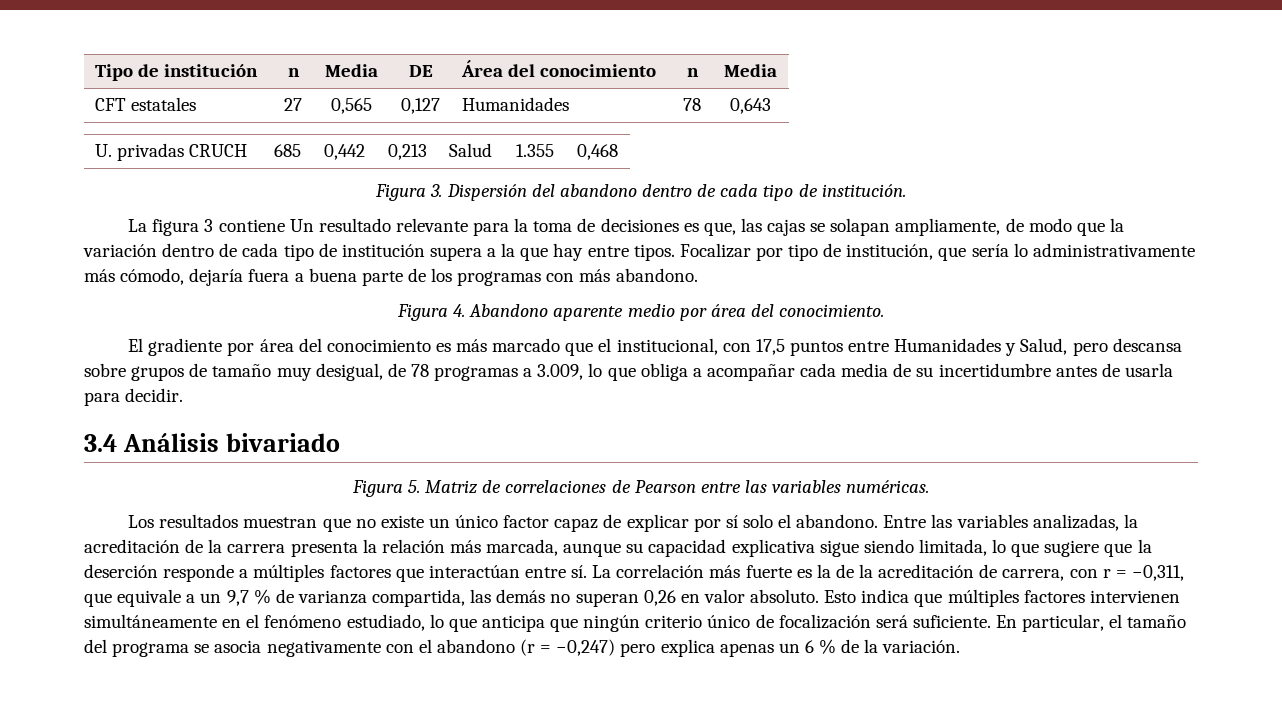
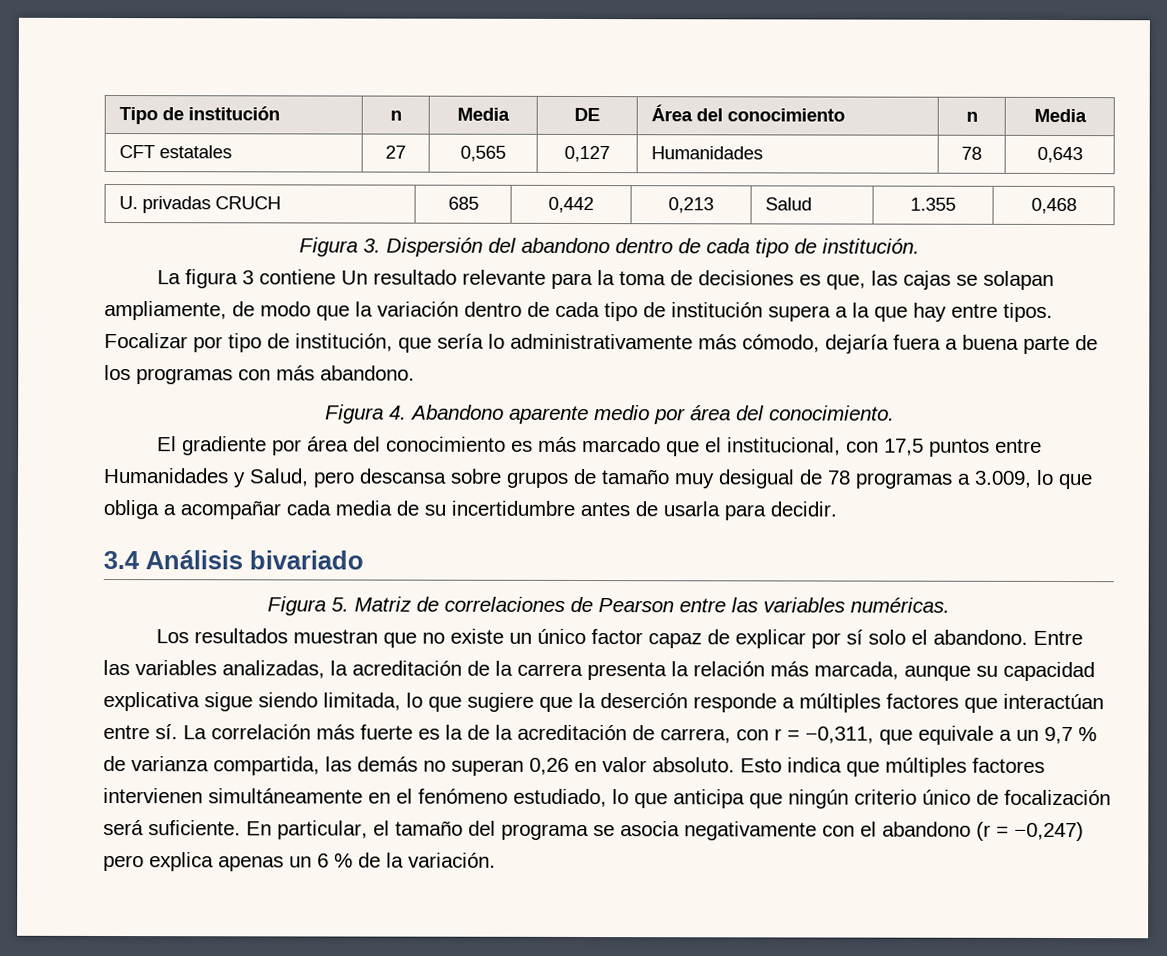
[315,363,383,381] desigual, -> [718,469,795,489] desigual

